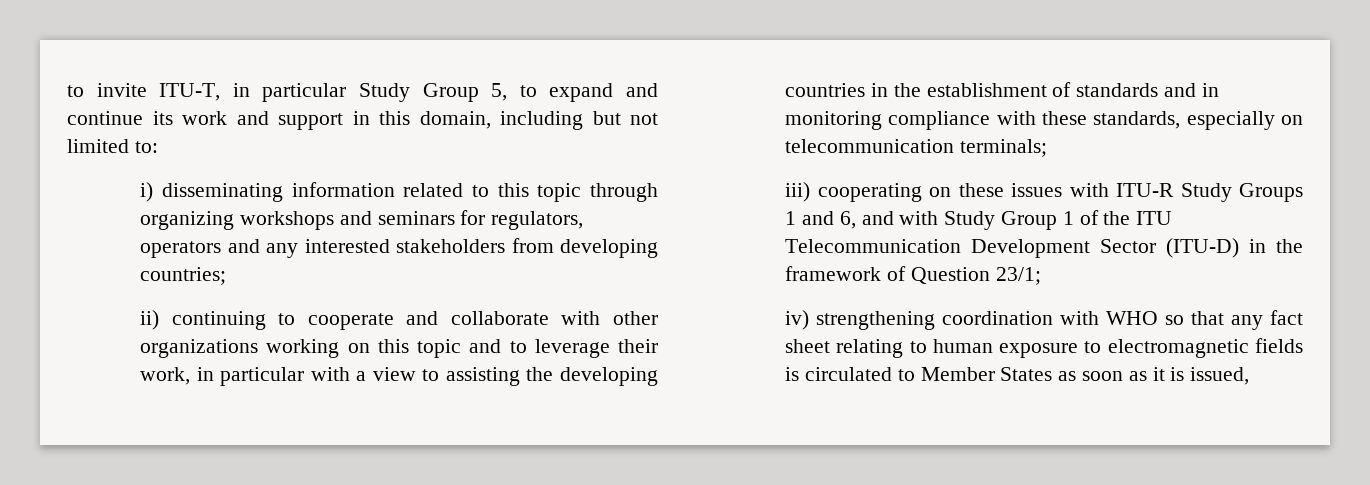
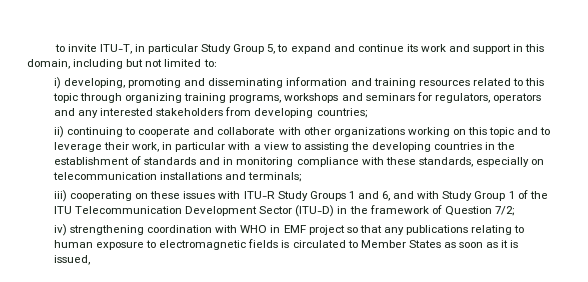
[161,182,395,202] disseminating information -> [64,77,470,88] developing, promoting and disseminating information and training resources
(235, 220) none -> [184,93,282,103] training programs,
(955, 146) none -> [160,172,247,180] installations and
[995,267,1041,285] 23/1; -> [494,206,514,216] 7/2;
(1159, 318) none -> [270,225,345,235] in EMF project
[1270,310,1303,325] [785,339,831,353] fact sheet -> [406,225,469,235] publications

